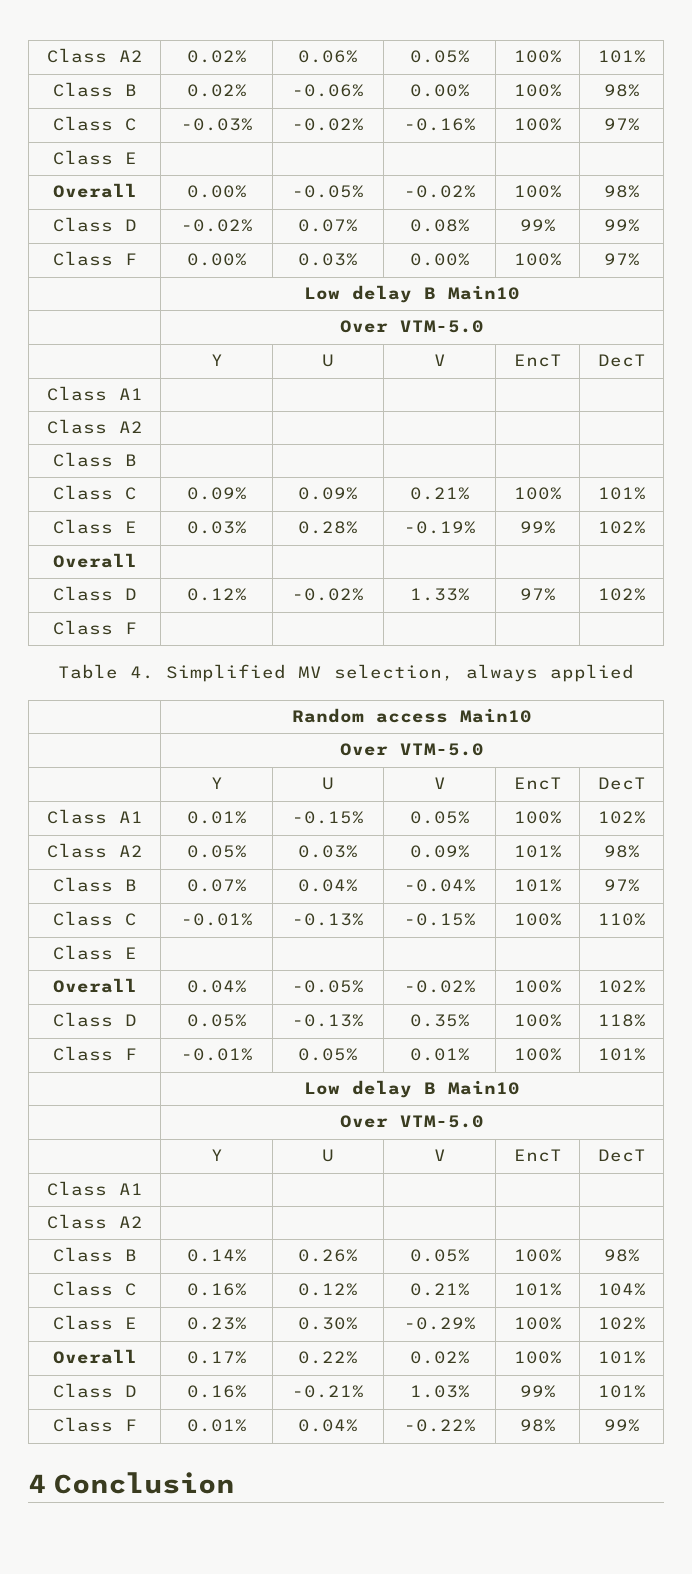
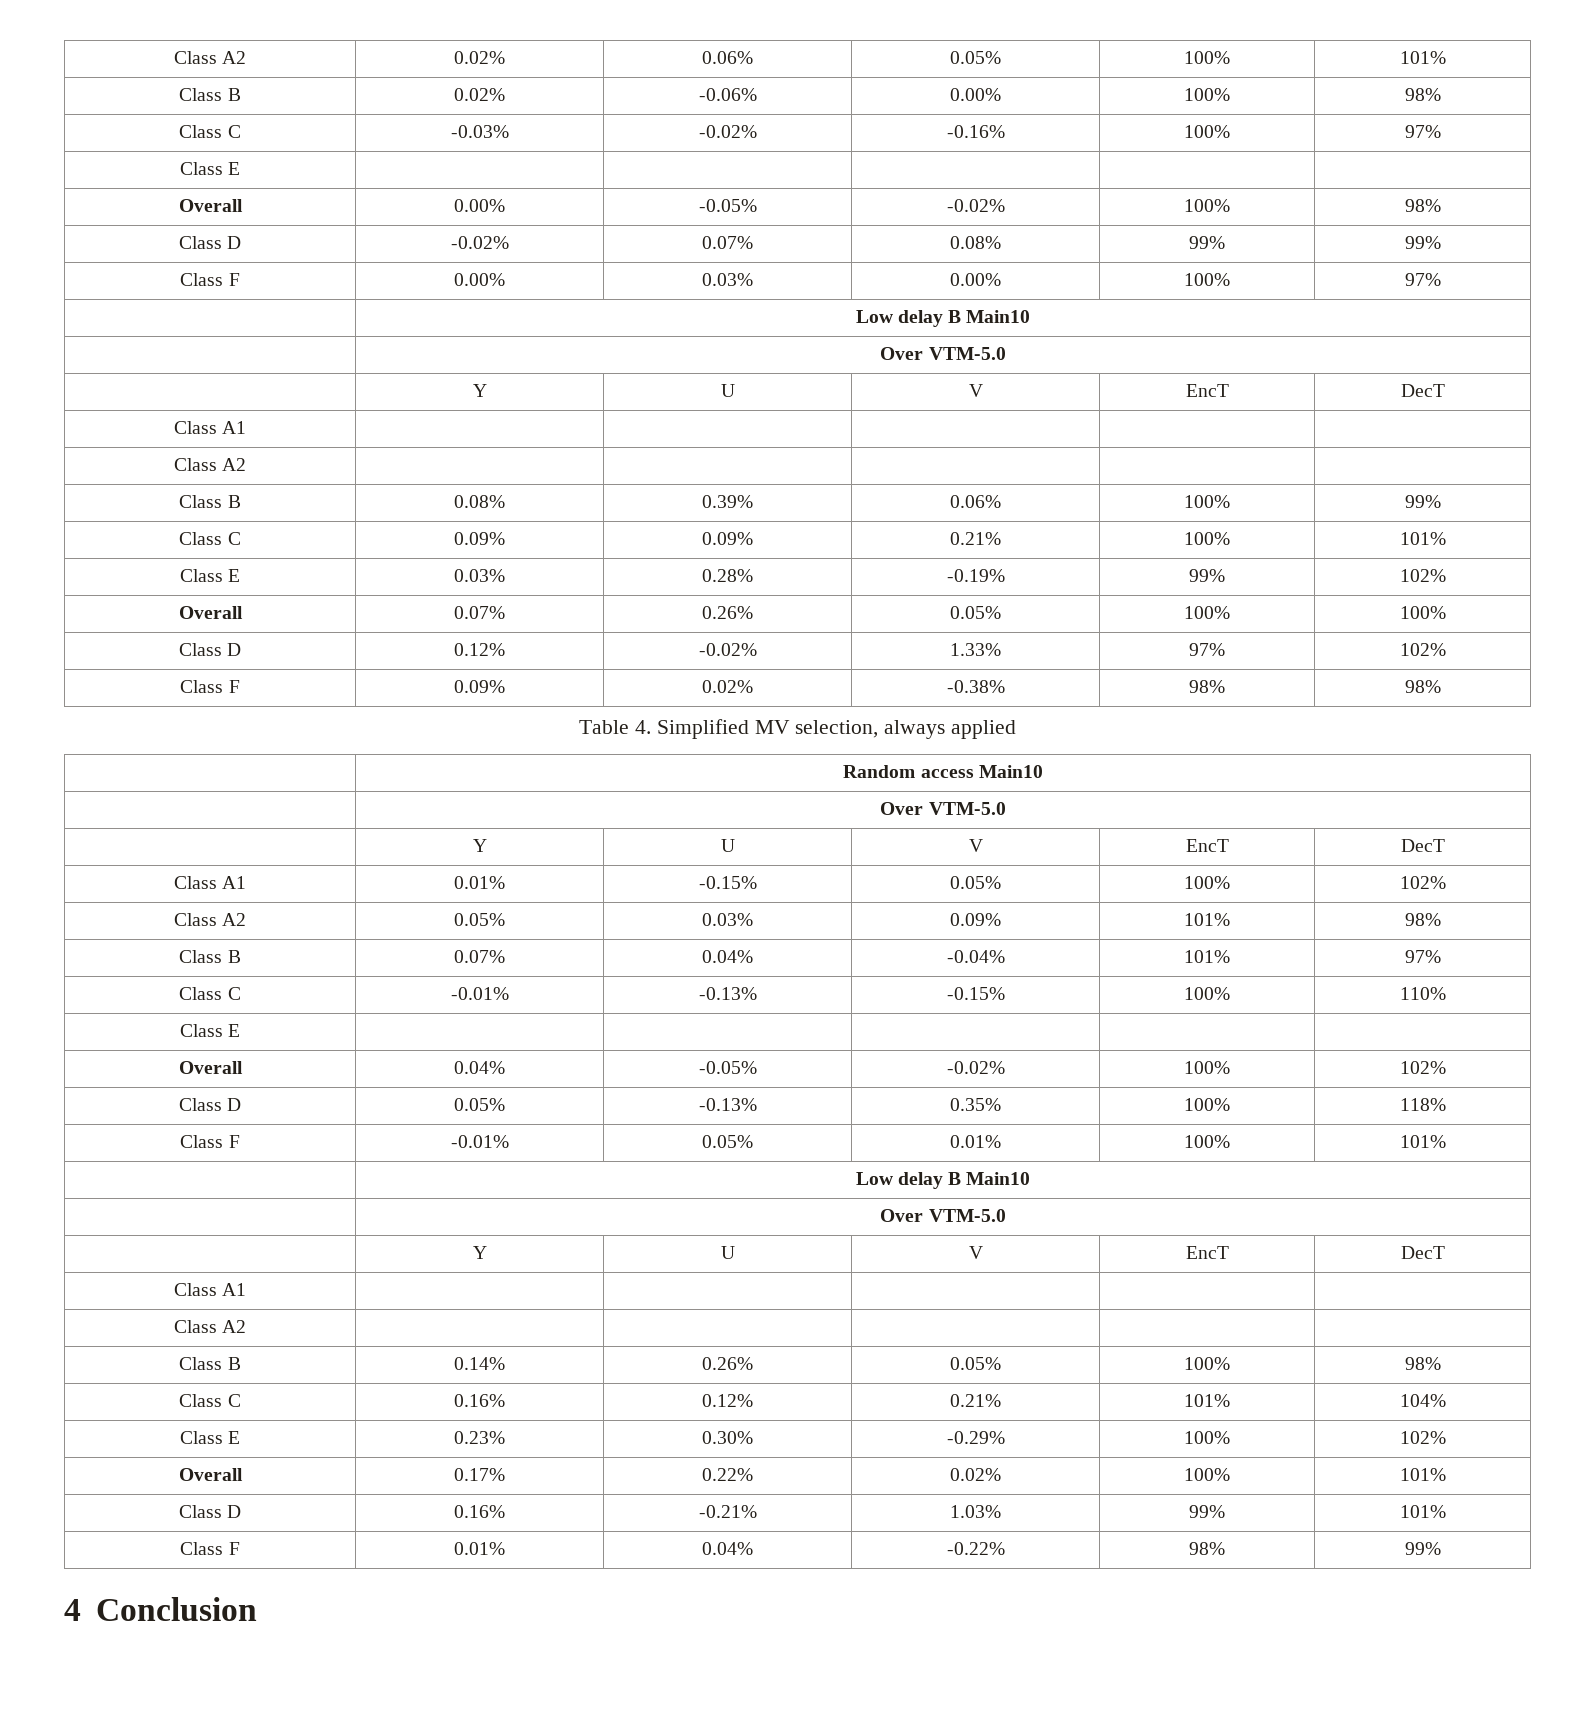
(137, 460) | | | | -> [454,495,505,508] [701,495,753,508] [949,495,1001,508] [1184,495,1230,508] [1404,495,1441,508] 0.08% | 0.39% | 0.06% | 100% | 99%
(137, 560) | | | | -> [454,606,505,619] [701,606,753,619] [949,606,1001,619] [1184,606,1230,619] [1399,606,1446,619] 0.07% | 0.26% | 0.05% | 100% | 100%
(137, 628) | | | | -> [454,680,505,693] [701,680,753,693] [946,680,1005,693] [1189,680,1225,693] [1404,680,1441,693] 0.09% | 0.02% | -0.38% | 98% | 98%

